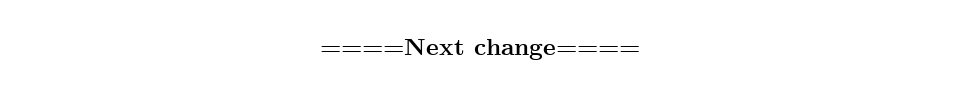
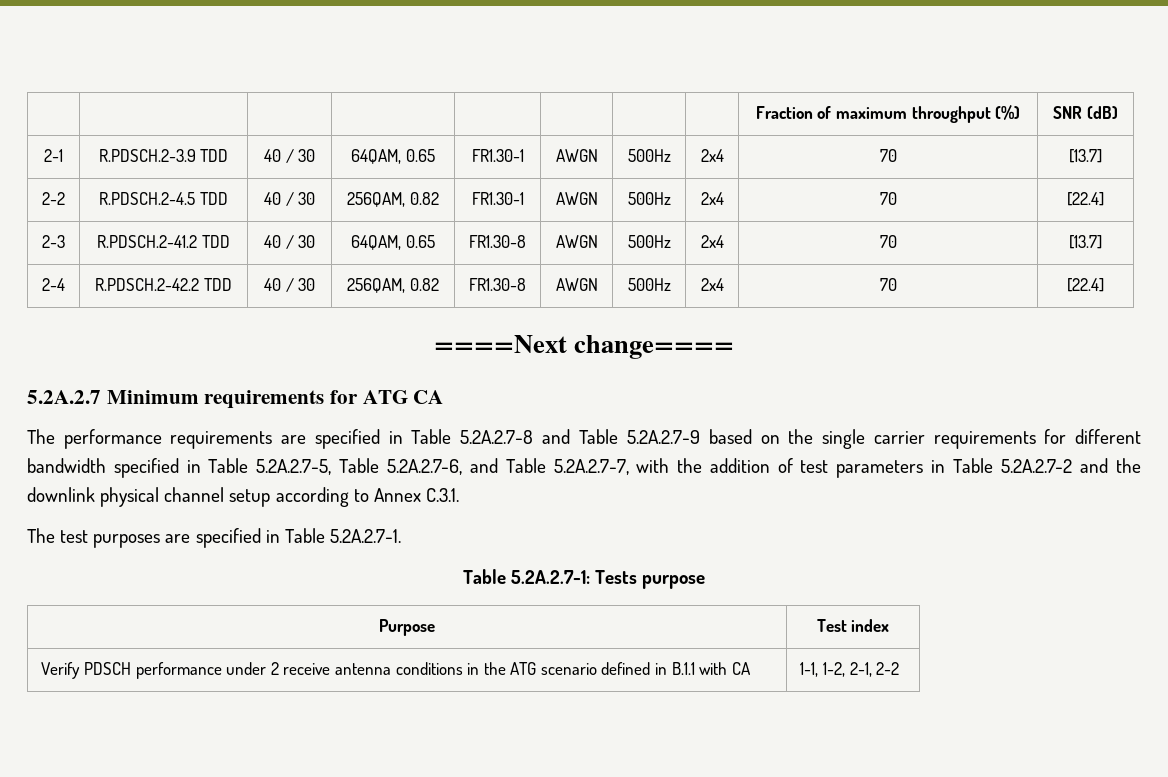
[319,38,640,60] ====Next change==== -> [755,105,1021,123] [1053,106,1118,119] [44,149,64,162] [98,149,229,162] [263,149,316,163] [351,149,435,164] [471,149,524,162] [555,149,598,162] [627,149,671,162] [700,149,724,162] [879,149,897,162] [1069,149,1102,163] [42,192,66,205] [99,192,228,205] [263,192,316,206] [347,192,439,207] [471,192,524,205] [555,192,598,205] [627,192,671,205] [700,192,724,205] [879,192,897,205] [1067,192,1104,206] [42,235,66,248] [97,235,230,248] [263,235,316,249] [351,235,435,250] [469,235,526,248] [555,235,598,248] [627,235,671,248] [700,235,724,248] [879,235,897,248] [1069,235,1102,249] [42,278,66,291] [95,278,232,291] [263,278,316,292] [347,278,439,293] [469,278,526,291] [555,278,598,291] [627,278,671,291] [700,278,724,291] [879,278,897,291] [1067,278,1104,292] [433,335,735,359] [27,390,444,409] [27,429,1141,449] [27,458,1141,478] [27,487,459,507] [27,528,401,548] [462,569,706,589] [379,619,435,636] [816,619,890,632] [41,662,751,679] [800,662,900,677] | | | | | | | | Fraction of maximum throughput (%) | SNR (dB) // 2-1 | R.PDSCH.2-3.9 TDD | 40 / 30 | 64QAM, 0.65 | FR1.30-1 | AWGN | 500Hz | 2x4 | 70 | [13.7] // 2-2 | R.PDSCH.2-4.5 TDD | 40 / 30 | 256QAM, 0.82 | FR1.30-1 | AWGN | 500Hz | 2x4 | 70 | [22.4] // 2-3 | R.PDSCH.2-41.2 TDD | 40 / 30 | 64QAM, 0.65 | FR1.30-8 | AWGN | 500Hz | 2x4 | 70 | [13.7] // 2-4 | R.PDSCH.2-42.2 TDD | 40 / 30 | 256QAM, 0.82 | FR1.30-8 | AWGN | 500Hz | 2x4 | 70 | [22.4] // ====Next change==== // 5.2A.2.7 Minimum requirements for ATG CA // The performance requirements are specified in Table 5.2A.2.7-8 and Table 5.2A.2.7-9 based on the single carrier requirements for different bandwidth specified in Table 5.2A.2.7-5, Table 5.2A.2.7-6, and Table 5.2A.2.7-7, with the addition of test parameters in Table 5.2A.2.7-2 and the downlink physical channel setup according to Annex C.3.1. // The test purposes are specified in Table 5.2A.2.7-1. // Table 5.2A.2.7-1: Tests purpose // Purpose | Test index // Verify PDSCH performance under 2 receive antenna conditions in the ATG scenario defined in B.1.1 with CA | 1-1, 1-2, 2-1, 2-2

